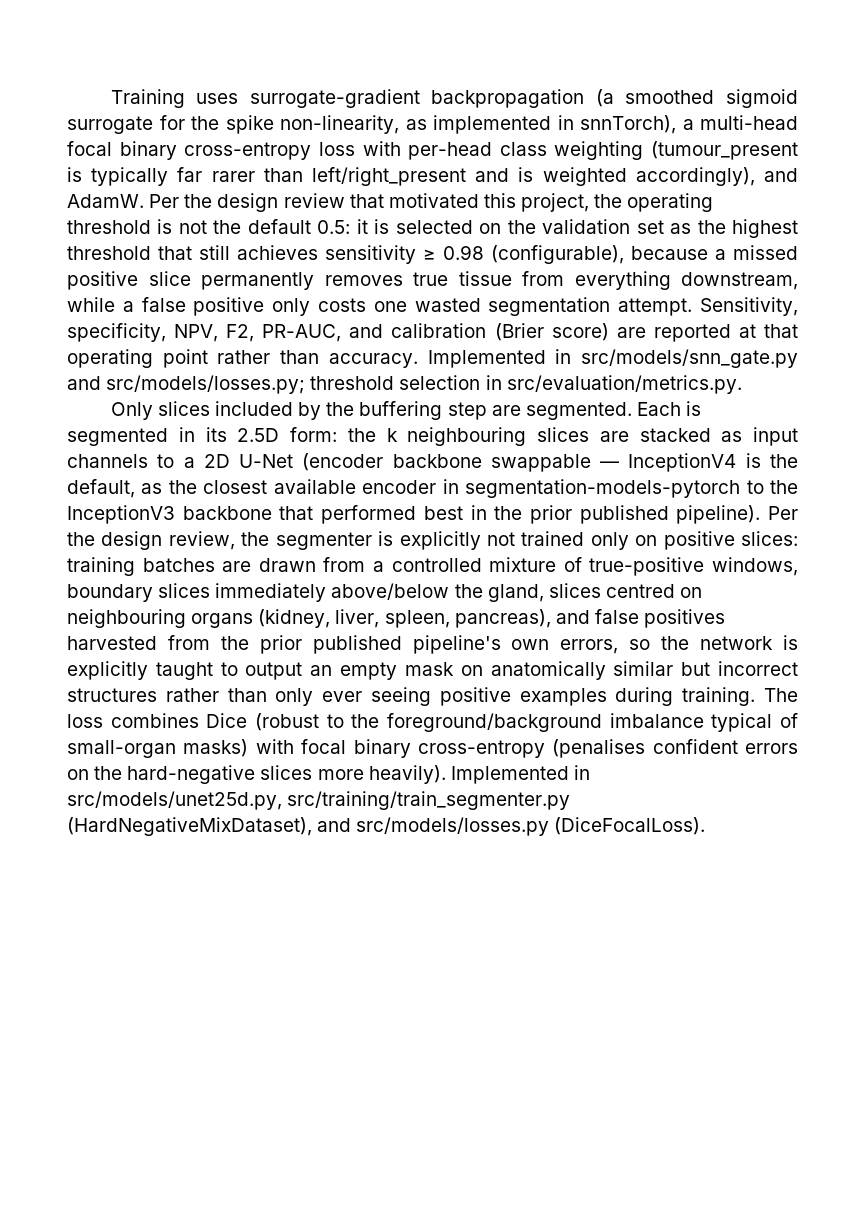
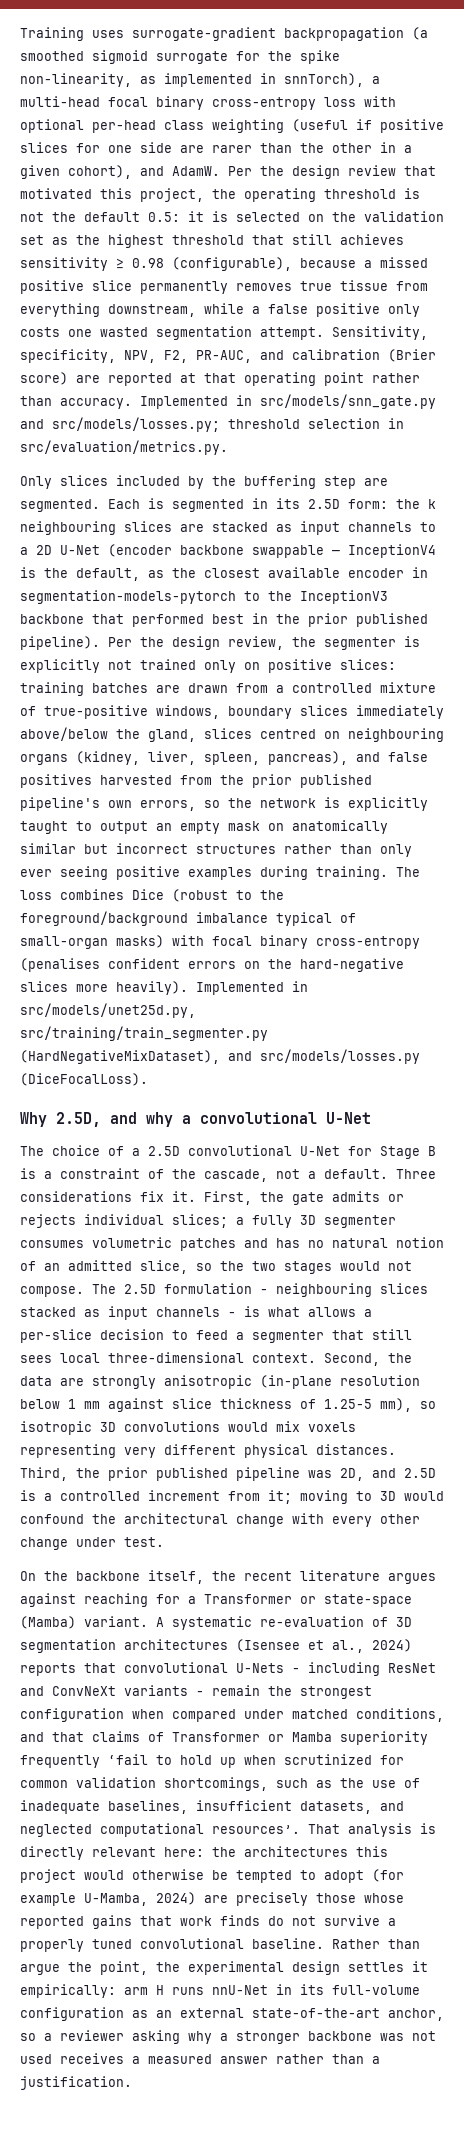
(401, 148) none -> [20,119,84,133] optional
[651,141,798,160] [67,167,755,186] (tumour_present is typically far rarer than left/right_present and is weighted accordingly), -> [292,119,444,133] [20,142,412,153] [20,165,132,179] (useful if positive slices for one side are rarer than the other in a given cohort),
(706, 826) none -> [20,1112,371,1127] [20,1145,436,1159] [20,1168,436,1182] [20,1191,404,1205] [20,1214,396,1228] [20,1237,444,1251] [20,1260,412,1274] [20,1283,428,1297] [20,1306,372,1320] [20,1329,412,1343] [20,1352,412,1366] [20,1375,420,1389] [20,1398,436,1412] [20,1421,356,1435] [20,1444,396,1458] [20,1467,436,1481] [20,1490,444,1504] [20,1513,420,1527] [20,1537,164,1550] [20,1570,436,1584] [20,1593,412,1607] [20,1616,412,1630] [20,1639,412,1653] [20,1662,436,1676] [20,1685,372,1699] [20,1708,444,1722] [20,1731,428,1745] [20,1754,404,1768] [20,1777,420,1791] [20,1800,404,1814] [20,1823,436,1837] [20,1846,388,1860] [20,1869,404,1883] [20,1892,404,1906] [20,1915,396,1929] [20,1938,420,1952] [20,1961,428,1975] [20,1984,420,1998] [20,2007,444,2021] [20,2030,436,2044] [20,2053,380,2064] [20,2076,132,2090] // Why 2.5D, and why a convolutional U-Net // The choice of a 2.5D convolutional U-Net for Stage B is a constraint of the cascade, not a default. Three considerations fix it. First, the gate admits or rejects individual slices; a fully 3D segmenter consumes volumetric patches and has no natural notion of an admitted slice, so the two stages would not compose. The 2.5D formulation - neighbouring slices stacked as input channels - is what allows a per-slice decision to feed a segmenter that still sees local three-dimensional context. Second, the data are strongly anisotropic (in-plane resolution below 1 mm against slice thickness of 1.25-5 mm), so isotropic 3D convolutions would mix voxels representing very different physical distances. Third, the prior published pipeline was 2D, and 2.5D is a controlled increment from it; moving to 3D would confound the architectural change with every other change under test. // On the backbone itself, the recent literature argues against reaching for a Transformer or state-space (Mamba) variant. A systematic re-evaluation of 3D segmentation architectures (Isensee et al., 2024) reports that convolutional U-Nets - including ResNet and ConvNeXt variants - remain the strongest configuration when compared under matched conditions, and that claims of Transformer or Mamba superiority frequently ‘fail to hold up when scrutinized for common validation shortcomings, such as the use of inadequate baselines, insufficient datasets, and neglected computational resources’. That analysis is directly relevant here: the architectures this project would otherwise be tempted to adopt (for example U-Mamba, 2024) are precisely those whose reported gains that work finds do not survive a properly tuned convolutional baseline. Rather than argue the point, the experimental design settles it empirically: arm H runs nnU-Net in its full-volume configuration as an external state-of-the-art anchor, so a reviewer asking why a stronger backbone was not used receives a measured answer rather than a justification.

